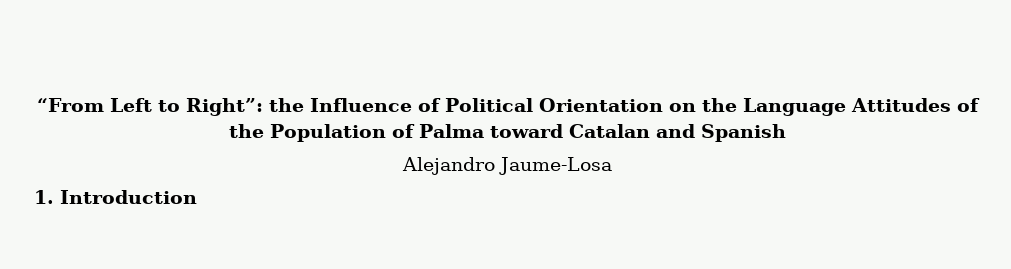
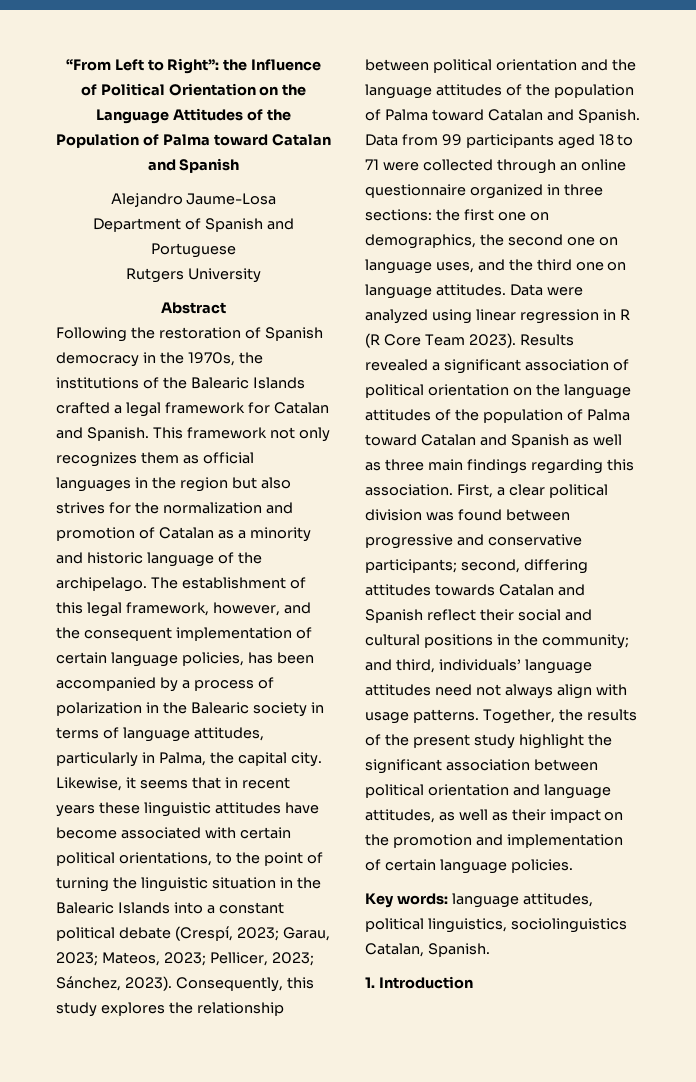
(612, 166) none -> [93,218,294,232] [151,243,236,258] [126,268,261,283] [161,302,226,314] [56,327,323,342] [56,352,263,367] [56,377,305,389] [56,402,329,417] [56,427,330,442] [56,452,254,467] [56,477,291,492] [56,502,293,514] [56,527,311,542] [56,552,262,567] [56,577,306,592] [56,602,311,617] [56,627,312,641] [56,652,314,667] [56,677,274,692] [56,702,324,717] [56,727,264,742] [56,752,322,767] [56,777,290,791] [56,802,319,817] [56,827,291,839] [56,852,323,866] [56,877,321,892] [56,902,284,914] [56,926,330,941] [56,952,314,966] [56,976,314,992] [56,1002,284,1017] [365,59,636,73] [365,84,634,99] [365,109,640,123] [365,134,634,149] [365,159,626,174] [365,184,603,199] [365,209,549,221] [365,234,618,249] [365,259,627,274] [365,284,583,299] [365,309,630,324] [365,333,574,348] [365,359,629,374] [365,384,631,399] [365,409,630,423] [365,434,622,448] [365,459,634,474] [365,484,608,498] [365,509,570,521] [365,534,582,549] [365,559,588,574] [365,584,585,596] [365,609,592,623] [365,634,629,649] [365,659,592,674] [365,684,627,699] [365,709,637,724] [365,734,612,749] [365,759,598,774] [365,784,611,799] [365,809,624,823] [365,834,623,848] [365,859,573,874] [365,893,593,908] [365,918,627,933] [365,943,490,957] // Department of Spanish and Portuguese // Rutgers University // Abstract // Following the restoration of Spanish democracy in the 1970s, the institutions of the Balearic Islands crafted a legal framework for Catalan and Spanish. This framework not only recognizes them as official languages in the region but also strives for the normalization and promotion of Catalan as a minority and historic language of the archipelago. The establishment of this legal framework, however, and the consequent implementation of certain language policies, has been accompanied by a process of polarization in the Balearic society in terms of language attitudes, particularly in Palma, the capital city. Likewise, it seems that in recent years these linguistic attitudes have become associated with certain political orientations, to the point of turning the linguistic situation in the Balearic Islands into a constant political debate (Crespí, 2023; Garau, 2023; Mateos, 2023; Pellicer, 2023; Sánchez, 2023). Consequently, this study explores the relationship between political orientation and the language attitudes of the population of Palma toward Catalan and Spanish. Data from 99 participants aged 18 to 71 were collected through an online questionnaire organized in three sections: the first one on demographics, the second one on language uses, and the third one on language attitudes. Data were analyzed using linear regression in R (R Core Team 2023). Results revealed a significant association of political orientation on the language attitudes of the population of Palma toward Catalan and Spanish as well as three main findings regarding this association. First, a clear political division was found between progressive and conservative participants; second, differing attitudes towards Catalan and Spanish reflect their social and cultural positions in the community; and third, individuals’ language attitudes need not always align with usage patterns. Together, the results of the present study highlight the significant association between political orientation and language attitudes, as well as their impact on the promotion and implementation of certain language policies. // Key words: language attitudes, political linguistics, sociolinguistics Catalan, Spanish.

